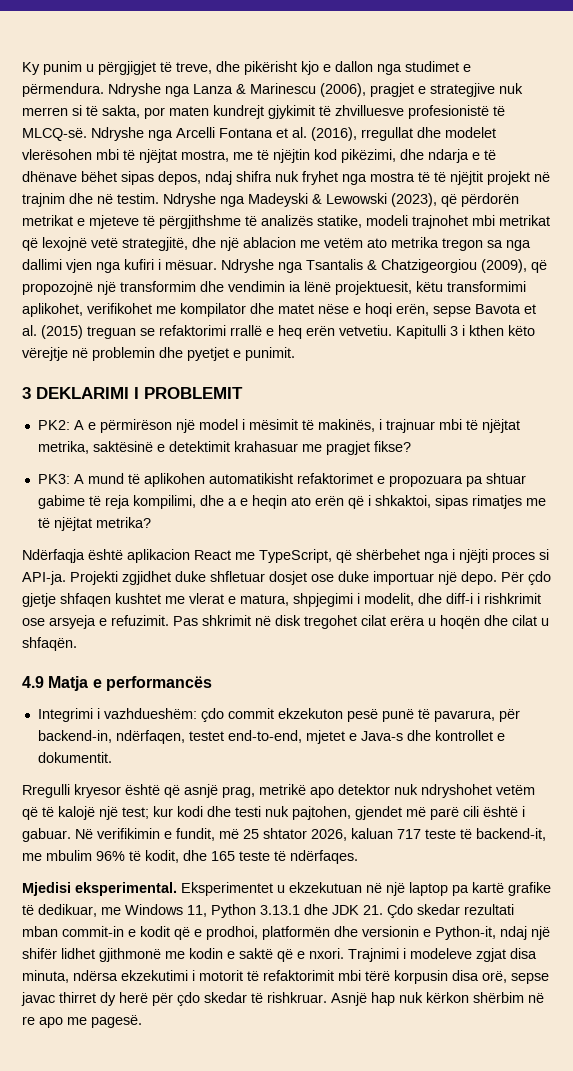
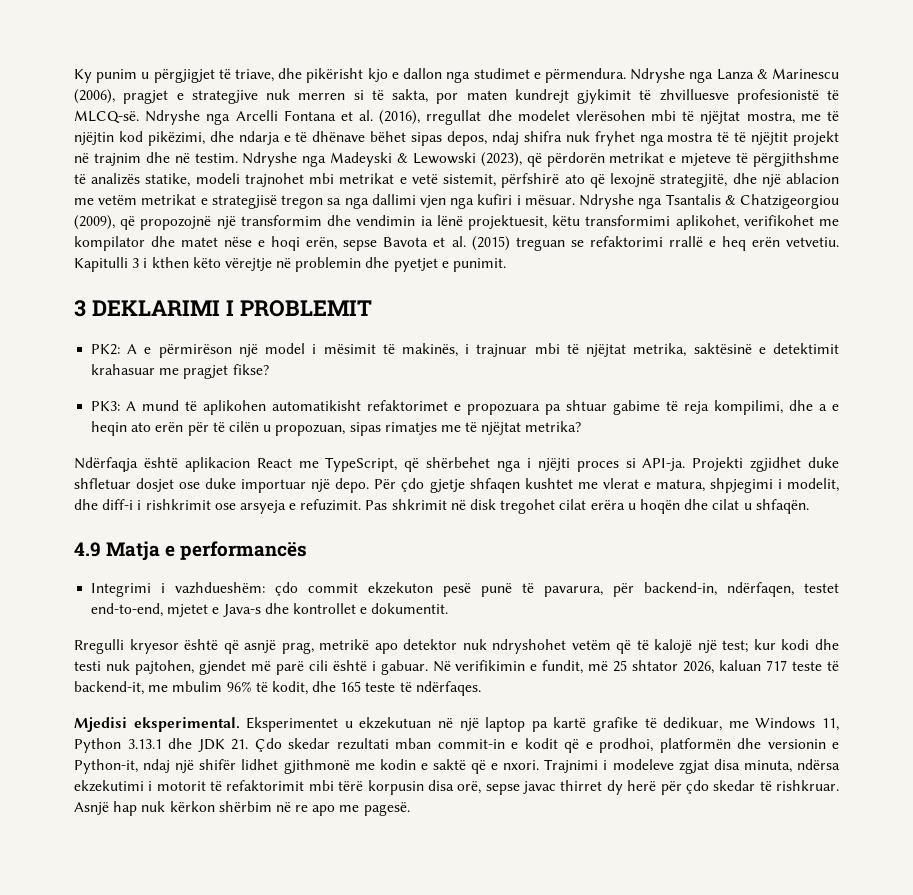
[176,62,212,74] treve, -> [235,69,275,82] triave,
(550, 220) none -> [399,173,585,188] e vetë sistemit, përfshirë ato
[91,238,118,248] vetë -> (656, 180) none
[367,237,439,248] ato metrika -> [141,194,277,209] metrikat e strategjisë
[347,495,431,509] që i shkaktoi, -> [187,421,346,436] për të cilën u propozuan,

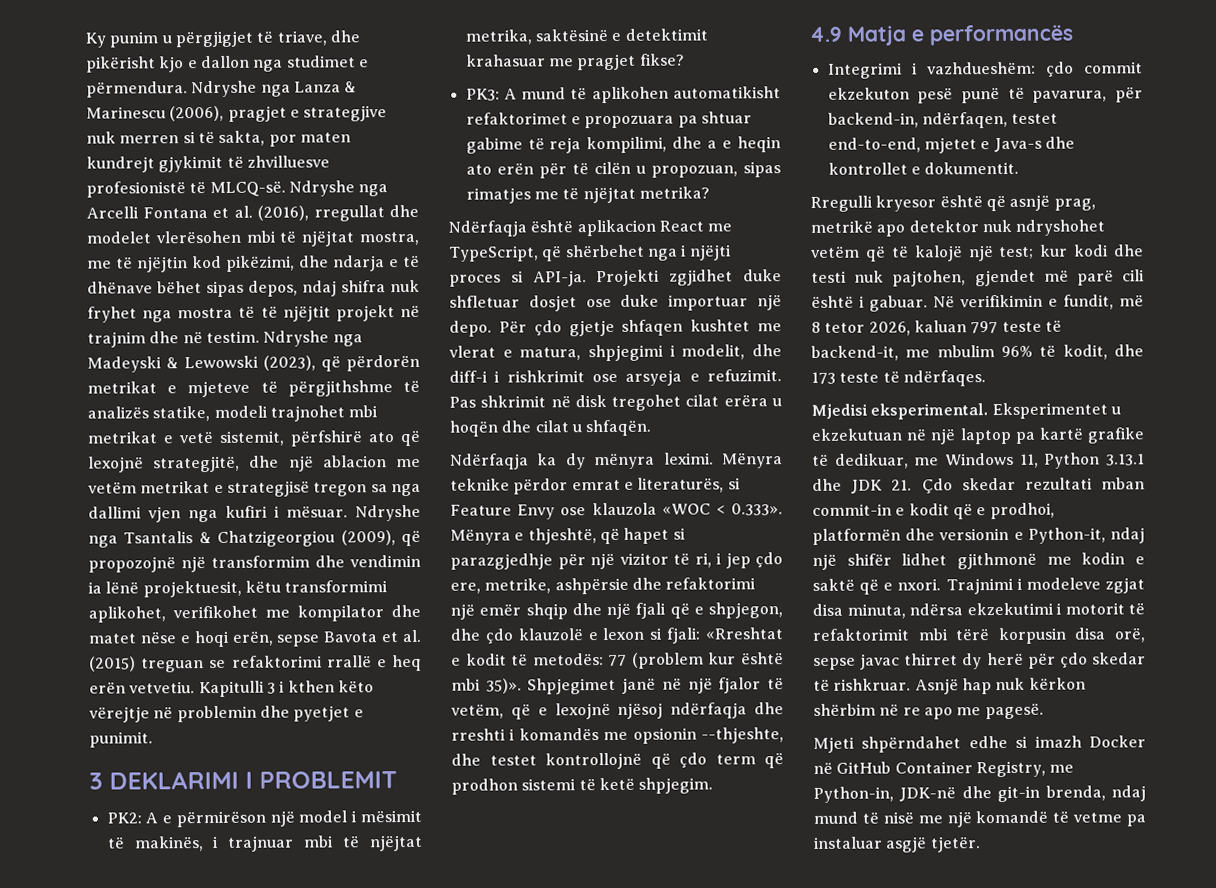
(809, 506) none -> [450,452,783,470] [450,477,741,495] [450,502,783,520] [450,527,686,545] [450,552,783,570] [450,577,757,595] [450,602,783,620] [450,627,783,644] [451,652,784,669] [451,677,784,695] [451,702,784,720] [451,727,784,744] [451,752,784,770] [451,777,714,795] // Ndërfaqja ka dy mënyra leximi. Mënyra teknike përdor emrat e literaturës, si Feature Envy ose klauzola «WOC < 0.333». Mënyra e thjeshtë, që hapet si parazgjedhje për një vizitor të ri, i jep çdo ere, metrike, ashpërsie dhe refaktorimi një emër shqip dhe një fjali që e shpjegon, dhe çdo klauzolë e lexon si fjali: «Rreshtat e kodit të metodës: 77 (problem kur është mbi 35)». Shpjegimet janë në një fjalor të vetëm, që e lexojnë njësoj ndërfaqja dhe rreshti i komandës me opsionin --thjeshte, dhe testet kontrollojnë që çdo term që prodhon sistemi të ketë shpjegim.
[613,660,679,672] 25 shtator -> [811,321,866,333] 8 tetor
[766,660,788,671] 717 -> [970,321,999,334] 797
[340,681,362,692] 165 -> [811,371,836,384] 173
(410, 809) none -> [813,735,1146,753] [813,760,1075,778] [813,785,1146,803] [813,810,1146,828] [813,836,981,853] // Mjeti shpërndahet edhe si imazh Docker në GitHub Container Registry, me Python-in, JDK-në dhe git-in brenda, ndaj mund të nisë me një komandë të vetme pa instaluar asgjë tjetër.

